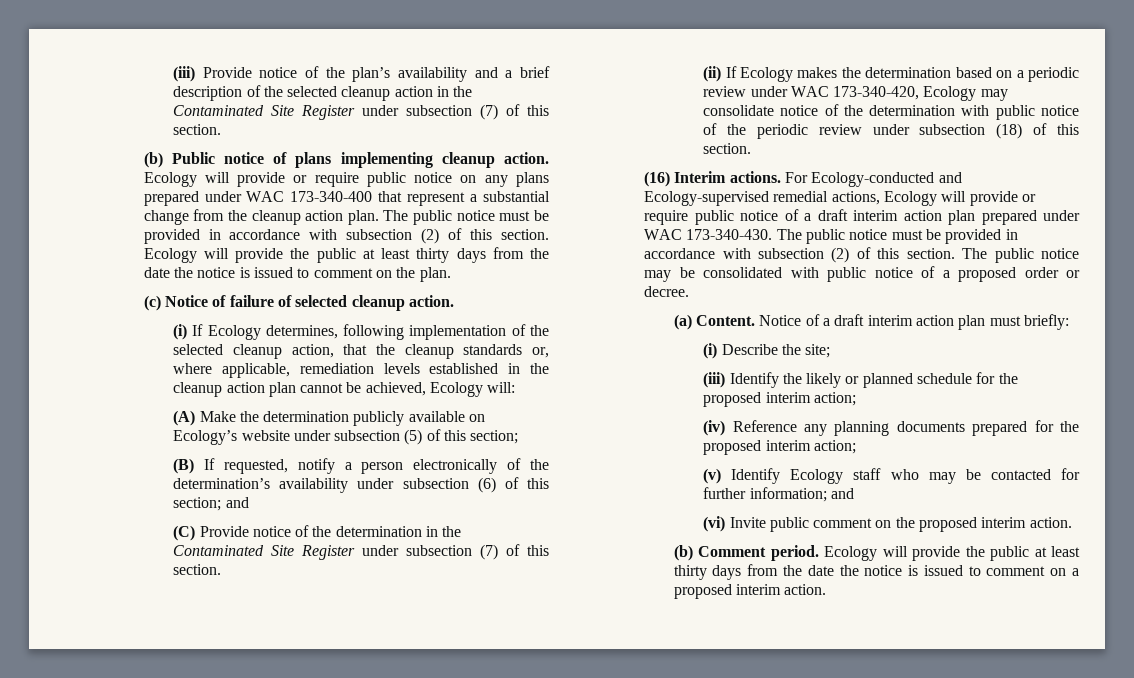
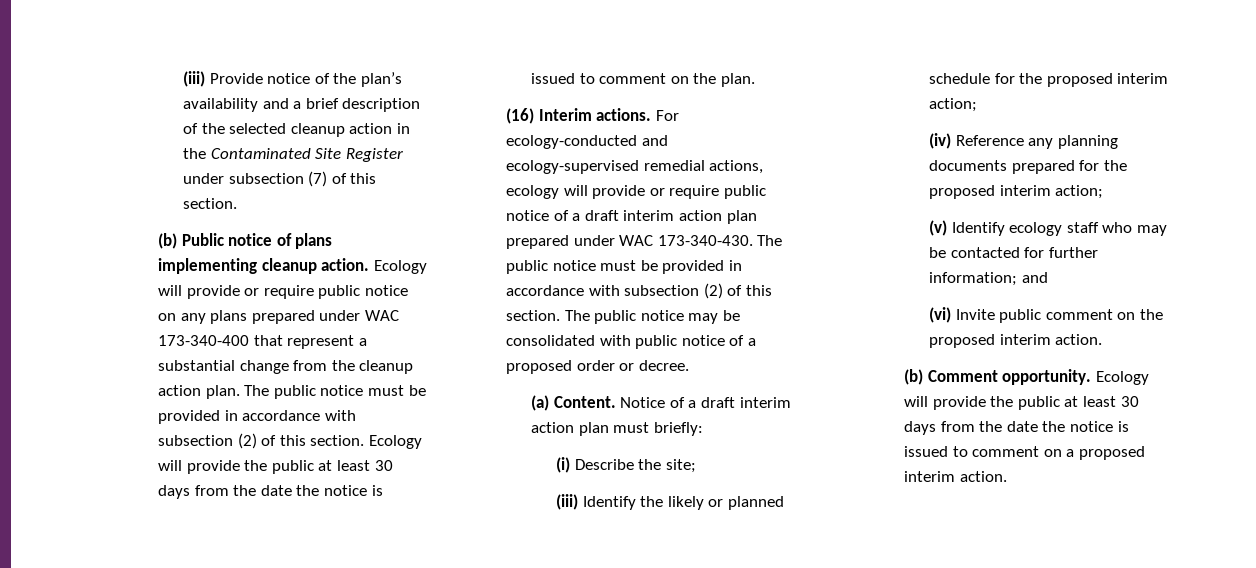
[416,248,450,263] thirty -> [374,460,393,471] 30
[143,295,454,311] [173,324,550,340] [173,344,549,359] [173,363,549,378] [173,382,516,397] [173,410,486,426] [173,429,519,445] [173,458,550,474] [173,477,549,493] [173,497,249,511] [173,525,462,541] [173,544,549,560] [173,564,222,575] [703,66,1080,82] [703,86,1008,101] [703,104,1079,120] [703,123,1079,139] [703,143,752,154] // (c) Notice of failure of selected cleanup action. // (i) If Ecology determines, following implementation of the selected cleanup action, that the cleanup standards or, where applicable, remediation levels established in the cleanup action plan cannot be achieved, Ecology will: // (A) Make the determination publicly available on Ecology’s website under subsection (5) of this section; // (B) If requested, notify a person electronically of the determination’s availability under subsection (6) of this section; and // (C) Provide notice of the determination in the Contaminated Site Register under subsection (7) of this section. // (ii) If Ecology makes the determination based on a periodic review under WAC 173-340-420, Ecology may consolidate notice of the determination with public notice of the periodic review under subsection (18) of this section. -> (755, 80) none
[811,172,962,187] [644,191,770,206] Ecology-conducted and Ecology-supervised -> [506,135,668,149] [506,160,640,174] ecology-conducted and ecology-supervised
[884,191,938,206] Ecology -> [506,185,560,199] ecology
[790,469,844,484] Ecology -> [1009,222,1063,236] ecology
[770,545,1080,561] [673,565,707,580] period. Ecology will provide the public at least thirty -> [1002,369,1149,385] [904,396,1139,410] opportunity. Ecology will provide the public at least 30

